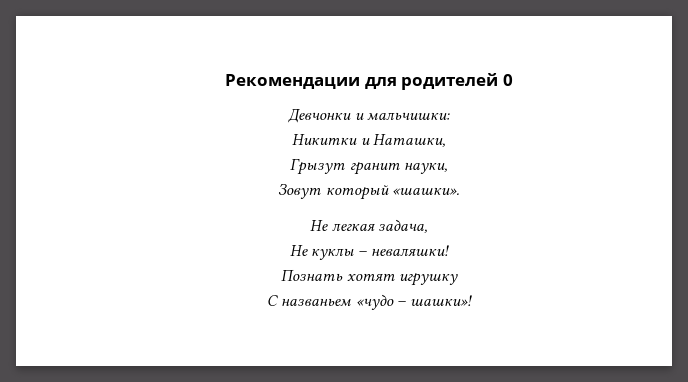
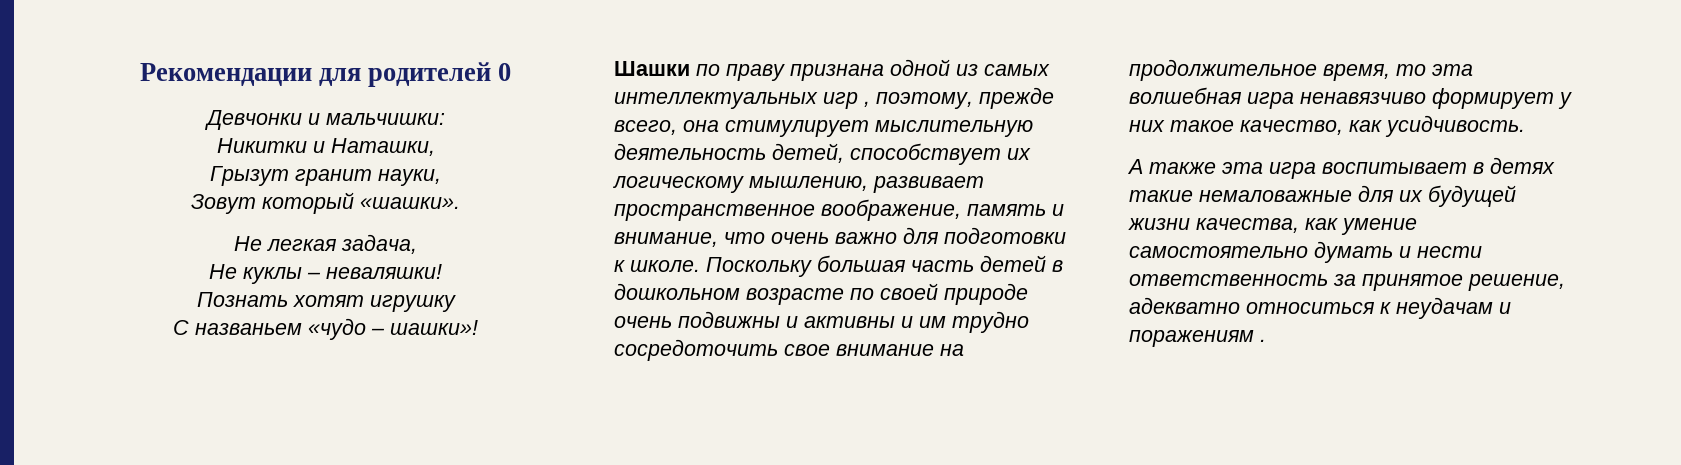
(473, 300) none -> [614,59,1050,81] [614,87,1054,109] [614,120,1033,137] [614,143,1031,165] [612,176,984,193] [614,199,1064,221] [614,227,1066,247] [614,255,1063,277] [614,283,1028,305] [614,311,1029,333] [614,339,964,361] [1129,59,1473,81] [1129,87,1572,109] [1129,115,1525,137] [1127,157,1555,179] [1129,185,1516,207] [1128,218,1417,235] [1129,241,1482,263] [1129,274,1565,291] [1129,297,1511,319] [1129,330,1266,347] // Шашки по праву признана одной из самых интеллектуальных игр , поэтому, прежде всего, она стимулирует мыслительную деятельность детей, способствует их логическому мышлению, развивает пространственное воображение, память и внимание, что очень важно для подготовки к школе. Поскольку большая часть детей в дошкольном возрасте по своей природе очень подвижны и активны и им трудно сосредоточить свое внимание на продолжительное время, то эта волшебная игра ненавязчиво формирует у них такое качество, как усидчивость. // А также эта игра воспитывает в детях такие немаловажные для их будущей жизни качества, как умение самостоятельно думать и нести ответственность за принятое решение, адекватно относиться к неудачам и поражениям .

